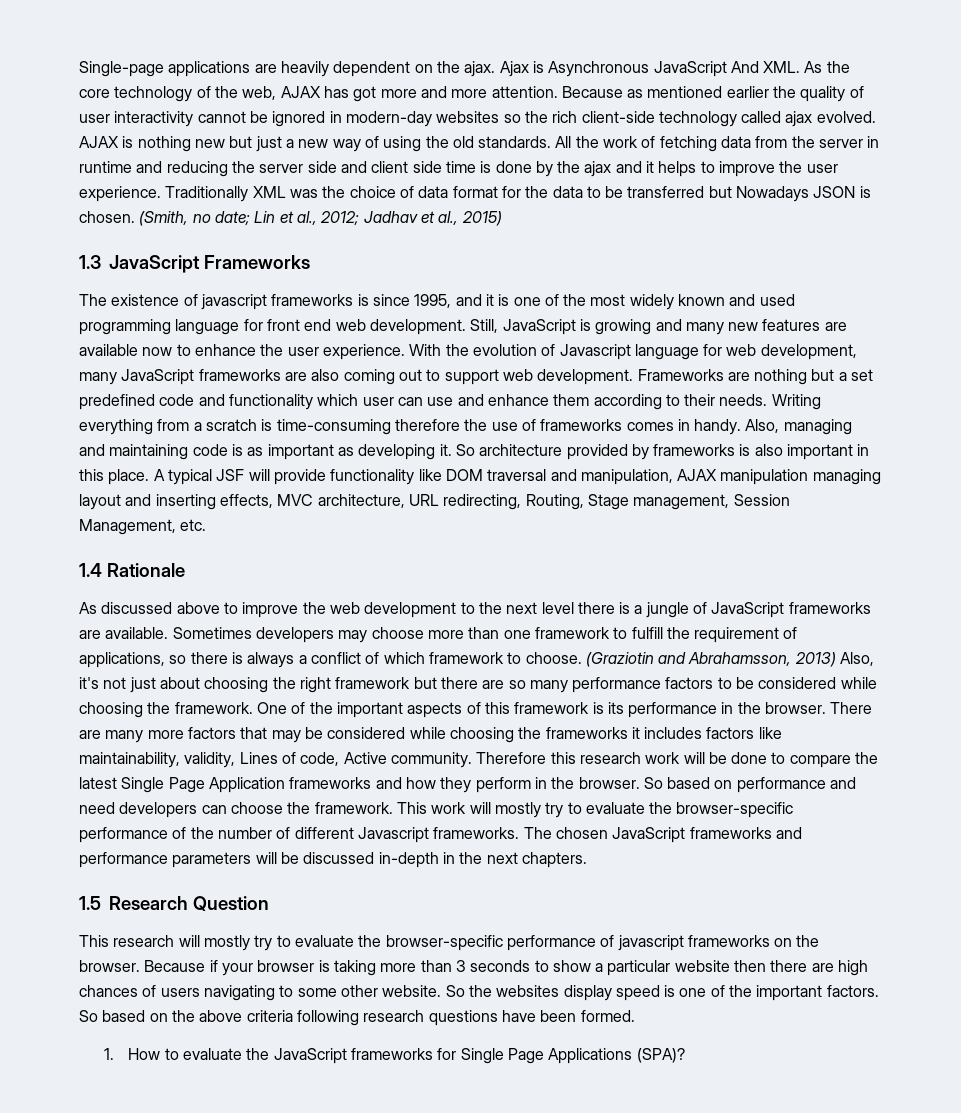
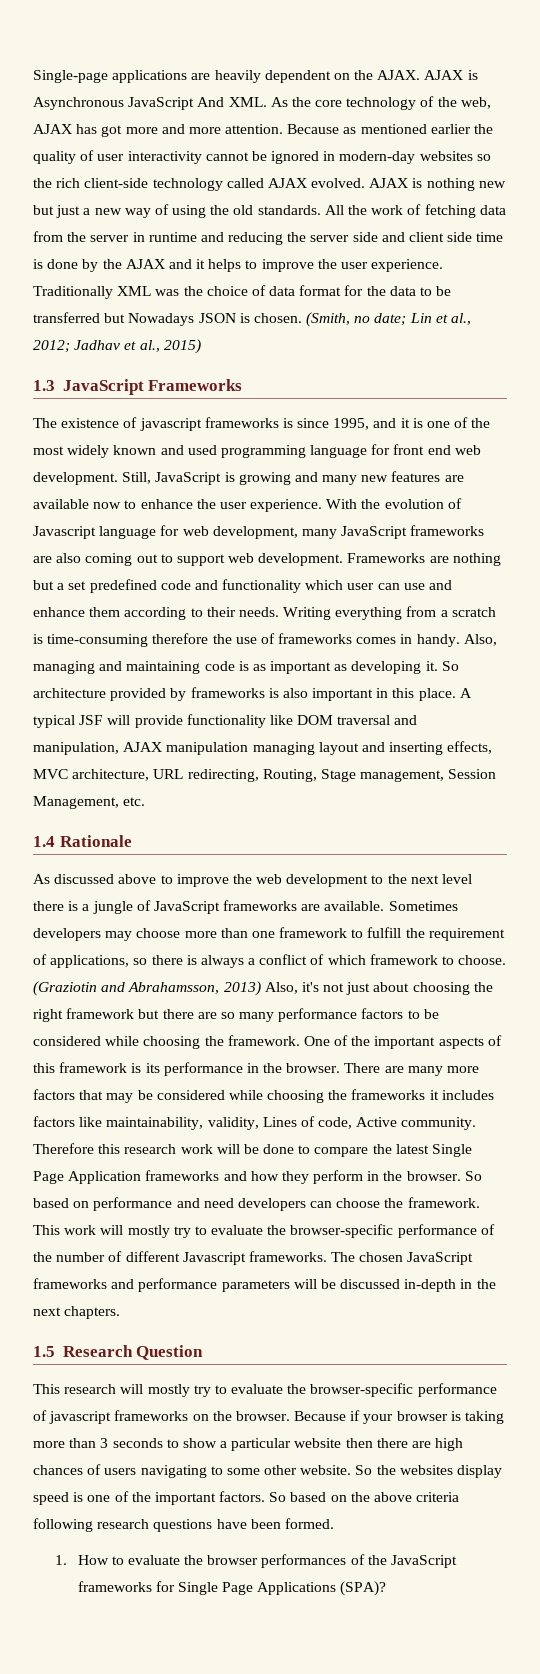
[464,61,529,77] ajax. Ajax -> [377,70,464,80] AJAX. AJAX
[785,111,813,127] ajax -> [267,178,307,188] AJAX
[584,161,612,177] ajax -> [125,259,165,269] AJAX
(270, 1054) none -> [207,1554,387,1568] browser performances of the

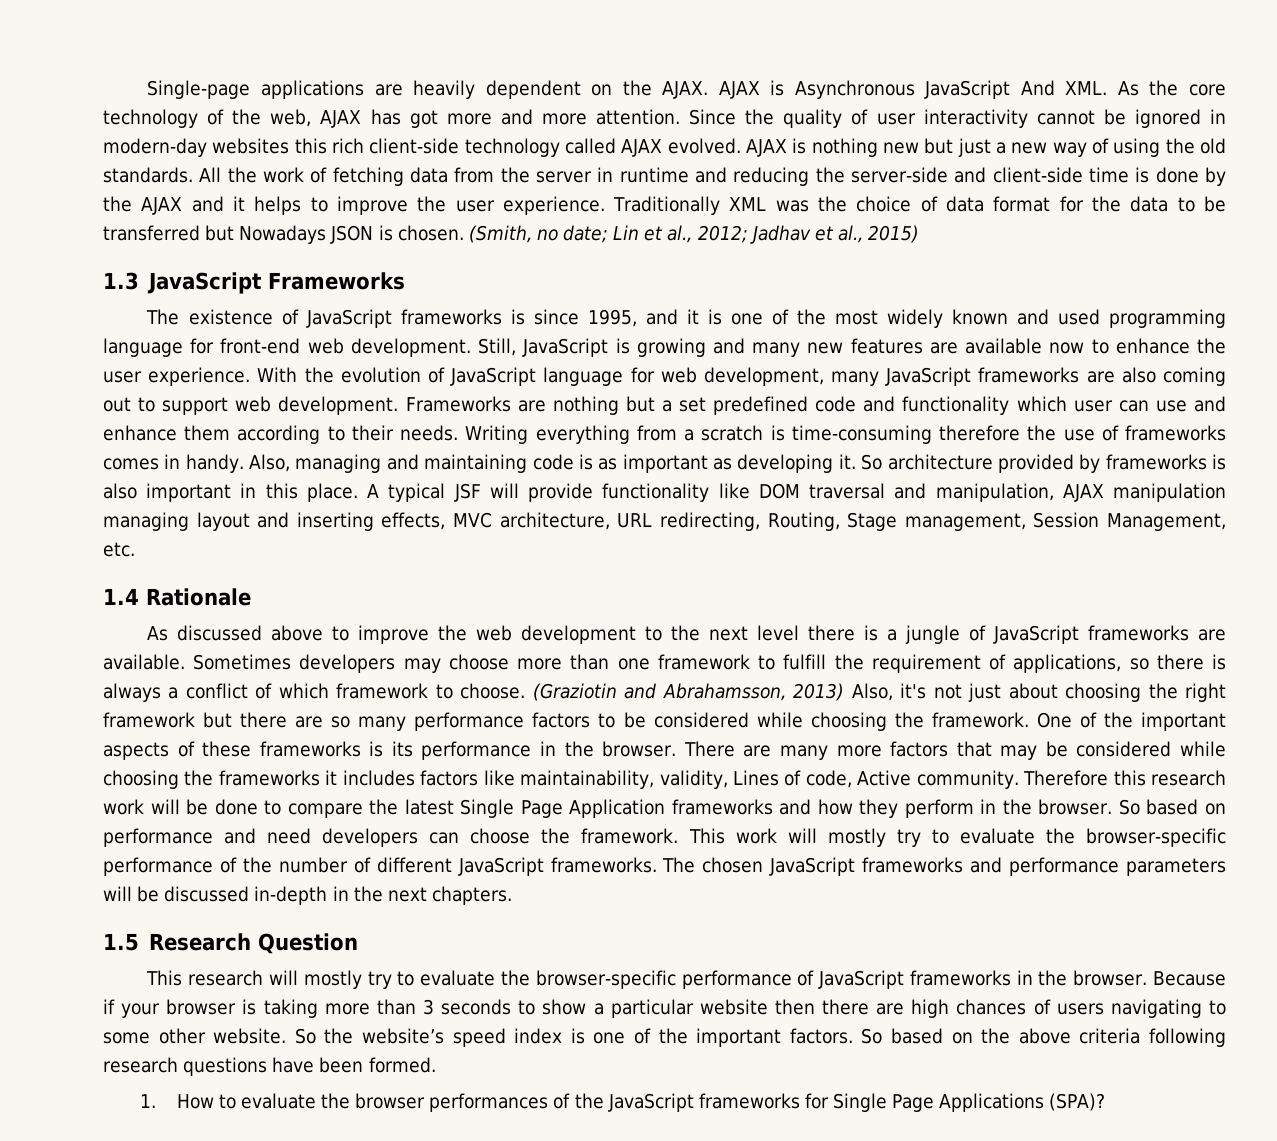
[287,124,471,134] Because as mentioned earlier -> [689,109,737,125] Since
[476,154,491,161] [33,178,52,188] so the -> [294,138,327,154] this
[310,232,473,242] server side and client side -> [851,167,1083,183] server-side and client-side
[139,418,202,431] javascript -> [305,309,392,328] JavaScript
[393,444,451,455] front end -> [220,338,301,354] front-end
[33,526,96,539] Javascript -> [450,367,537,386] JavaScript
[33,1062,128,1073] this framework -> [202,741,361,757] these frameworks
[182,1252,246,1265] Javascript -> [457,857,544,876] JavaScript
[49,1410,209,1424] javascript frameworks on -> [818,970,1033,989] JavaScript frameworks in
[399,1465,503,1478] [33,1492,69,1505] websites display speed -> [362,1028,563,1047] website’s speed index

